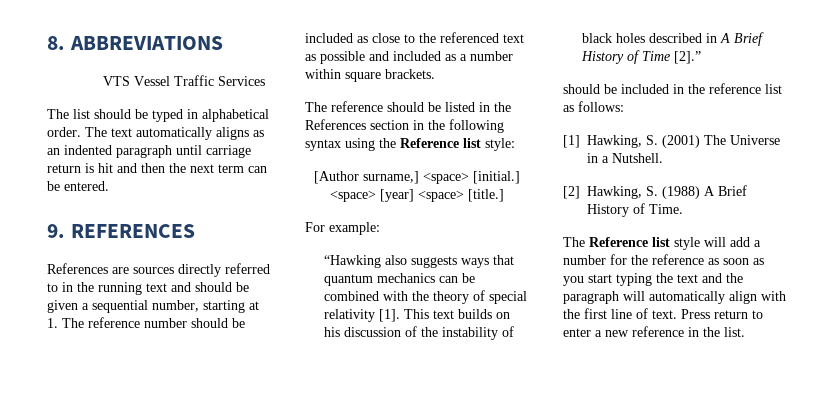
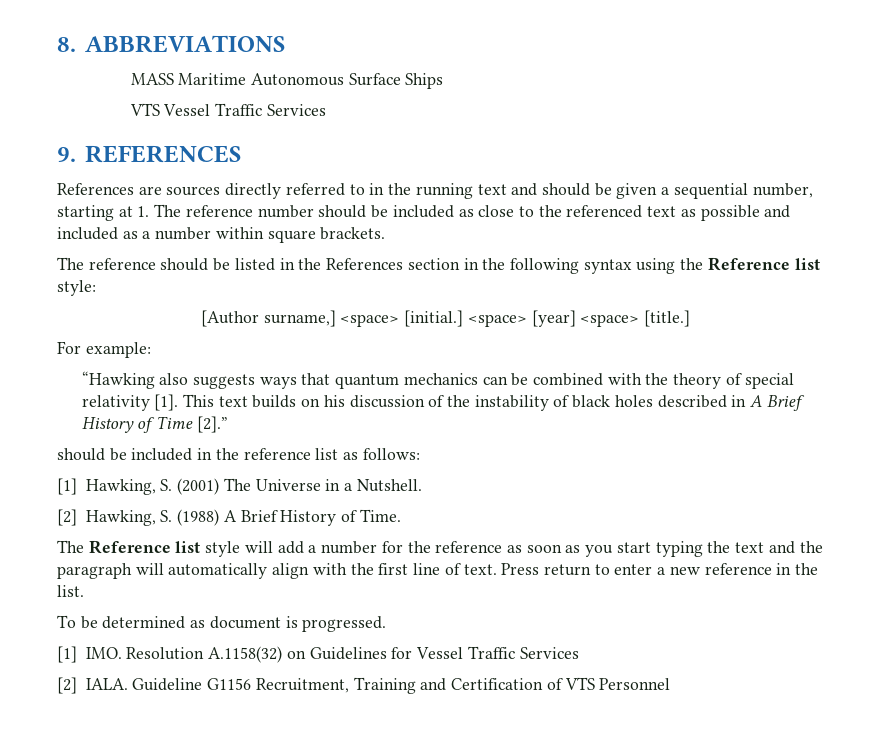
(223, 43) none -> [130,73,444,89] // MASS Maritime Autonomous Surface Ships
[47,109,269,122] [47,127,264,140] [47,145,251,158] [47,163,267,173] [47,181,109,191] // The list should be typed in alphabetical order. The text automatically aligns as an indented paragraph until carriage return is hit and then the next term can be entered. -> (326, 110) none
(745, 332) none -> [57,615,387,632] [57,646,579,663] [57,677,671,694] // To be determined as document is progressed. // [1] IMO. Resolution A.1158(32) on Guidelines for Vessel Traffic Services // [2] IALA. Guideline G1156 Recruitment, Training and Certification of VTS Personnel

